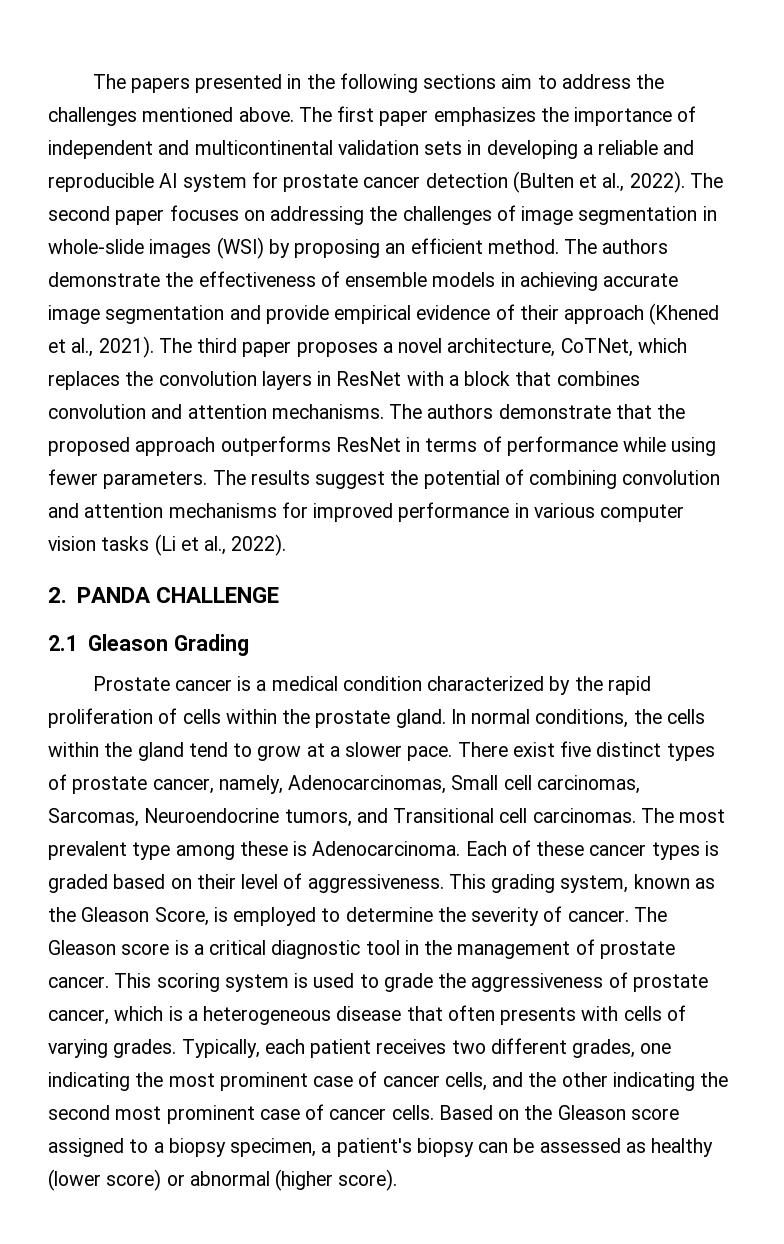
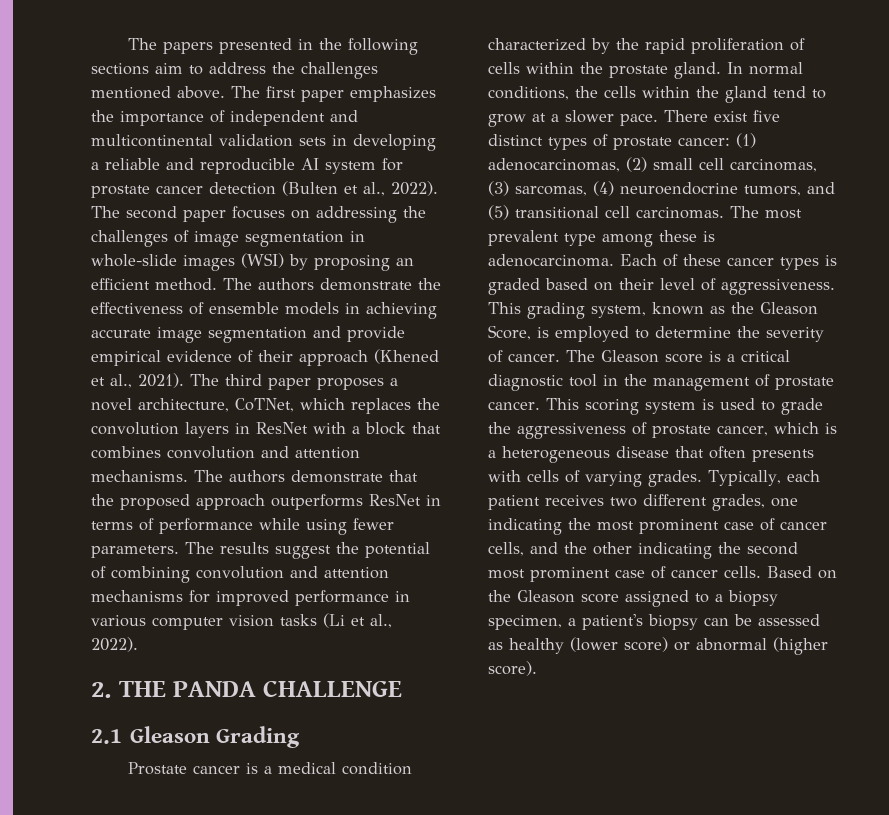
(67, 595) none -> [119,681,167,697] THE
[152,775,640,794] [48,808,495,827] cancer, namely, Adenocarcinomas, Small cell carcinomas, Sarcomas, Neuroendocrine tumors, and Transitional -> [678,133,756,148] [488,157,817,172] [488,181,835,196] [488,205,599,220] cancer: (1) adenocarcinomas, (2) small cell carcinomas, (3) sarcomas, (4) neuroendocrine tumors, and (5) transitional
[312,841,461,856] Adenocarcinoma. -> [488,254,614,267] adenocarcinoma.

